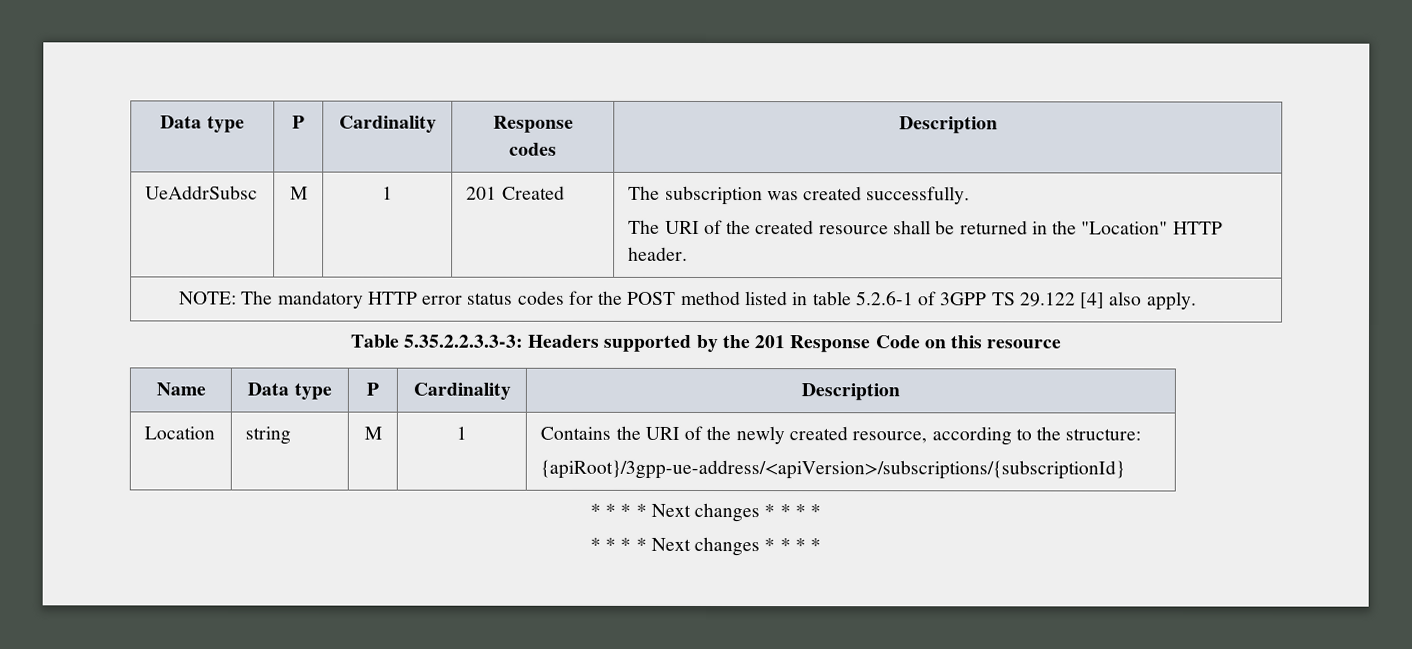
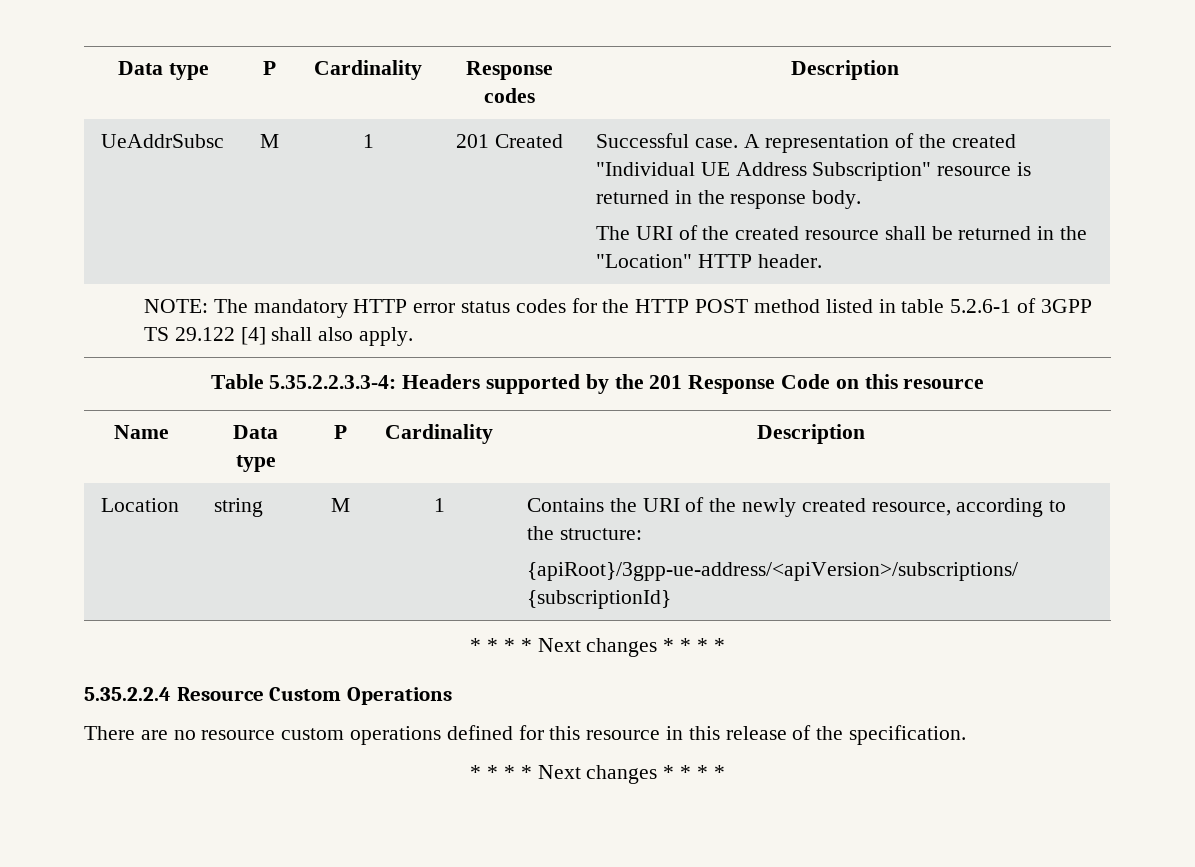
[628,185,971,206] The subscription was created successfully. -> [596,133,1016,153] [596,162,1032,181] [596,190,862,209] Successful case. A representation of the created "Individual UE Address Subscription" resource is returned in the response body.
(624, 297) none -> [635,299,690,313] HTTP
(1106, 300) none -> [271,327,313,341] shall
[402,334,523,348] 5.35.2.2.3.3-3: -> [269,375,397,389] 5.35.2.2.3.3-4:
(822, 511) none -> [84,687,452,705] [84,725,967,745] // 5.35.2.2.4 Resource Custom Operations // There are no resource custom operations defined for this resource in this release of the specification.

